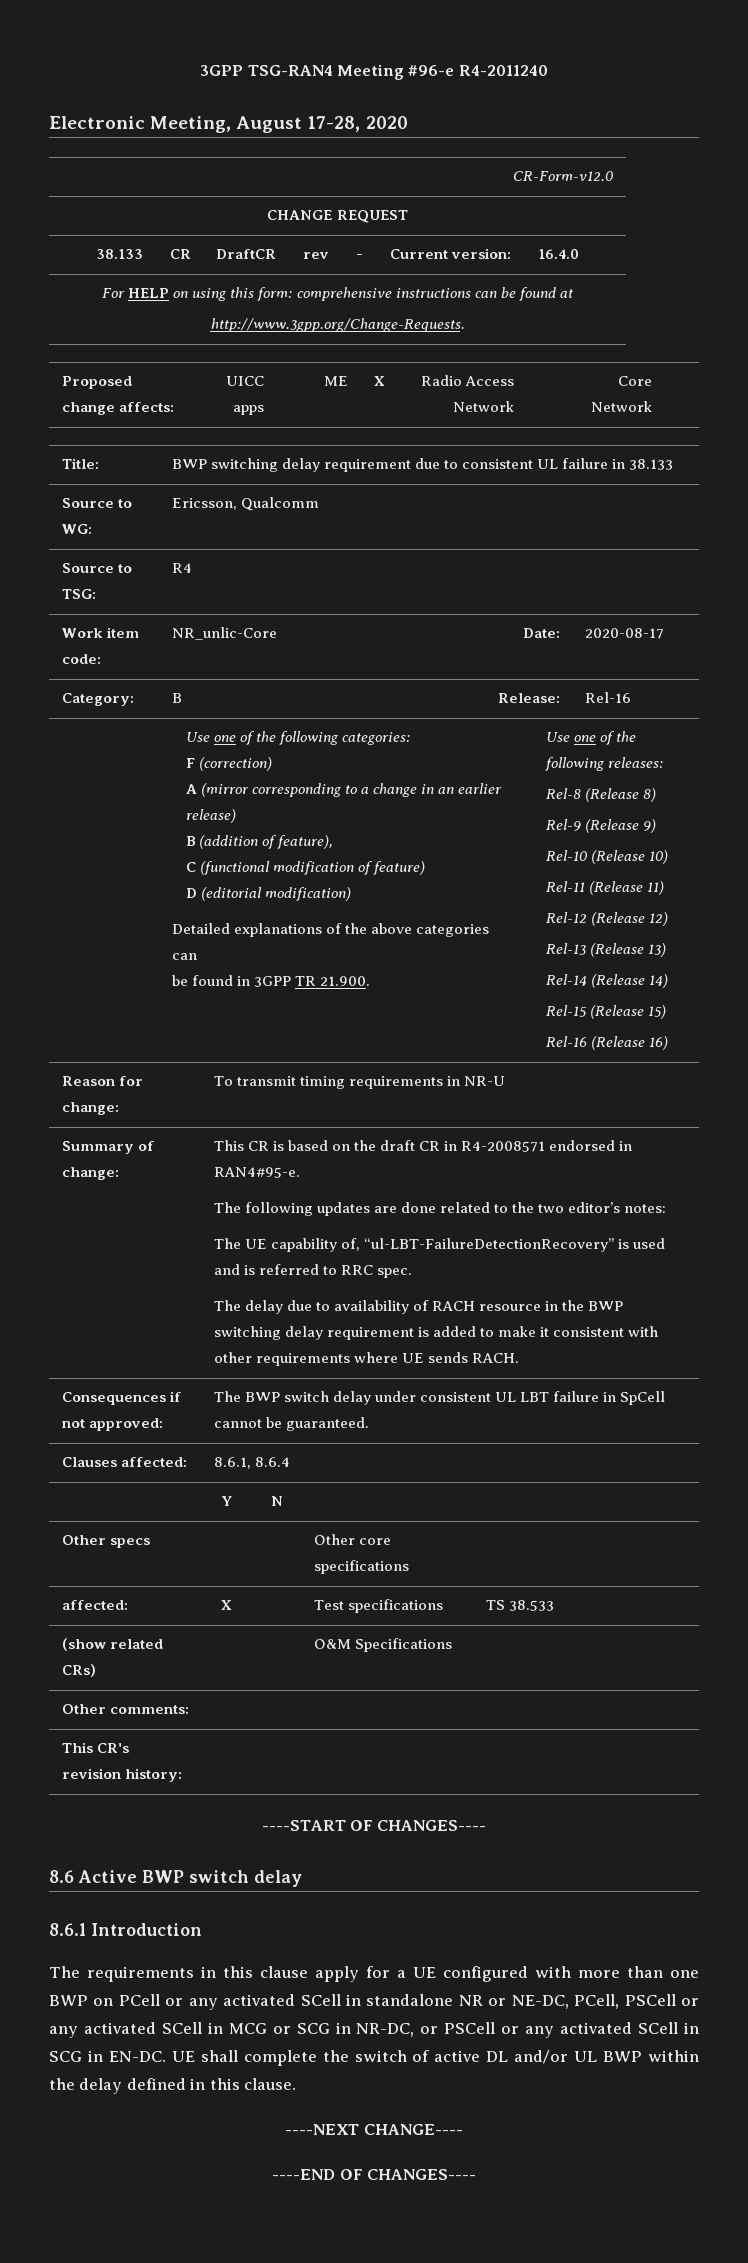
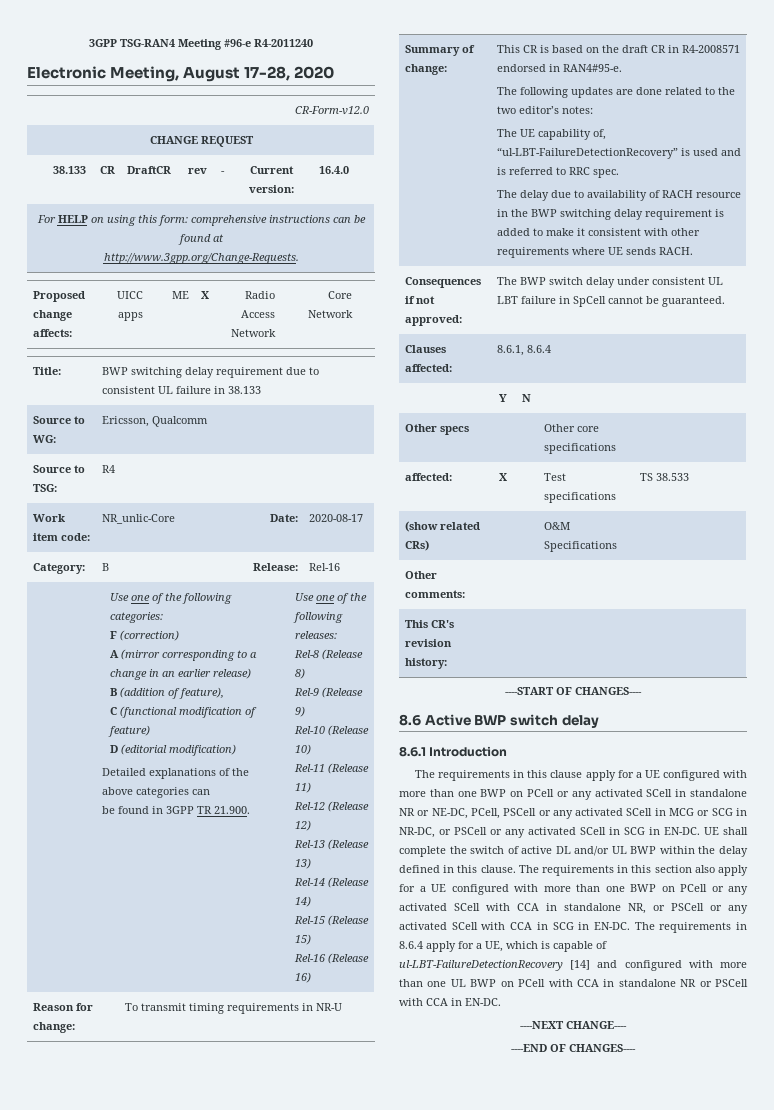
(297, 2084) none -> [518,865,748,876] [399,884,748,895] [399,903,748,914] [399,922,747,933] [399,941,607,952] [399,960,747,971] [399,979,748,987] [399,998,501,1006] The requirements in this section also apply for a UE configured with more than one BWP on PCell or any activated SCell with CCA in standalone NR, or PSCell or any activated SCell with CCA in SCG in EN-DC. The requirements in 8.6.4 apply for a UE, which is capable of ul-LBT-FailureDetectionRecovery [14] and configured with more than one UL BWP on PCell with CCA in standalone NR or PSCell with CCA in EN-DC.

